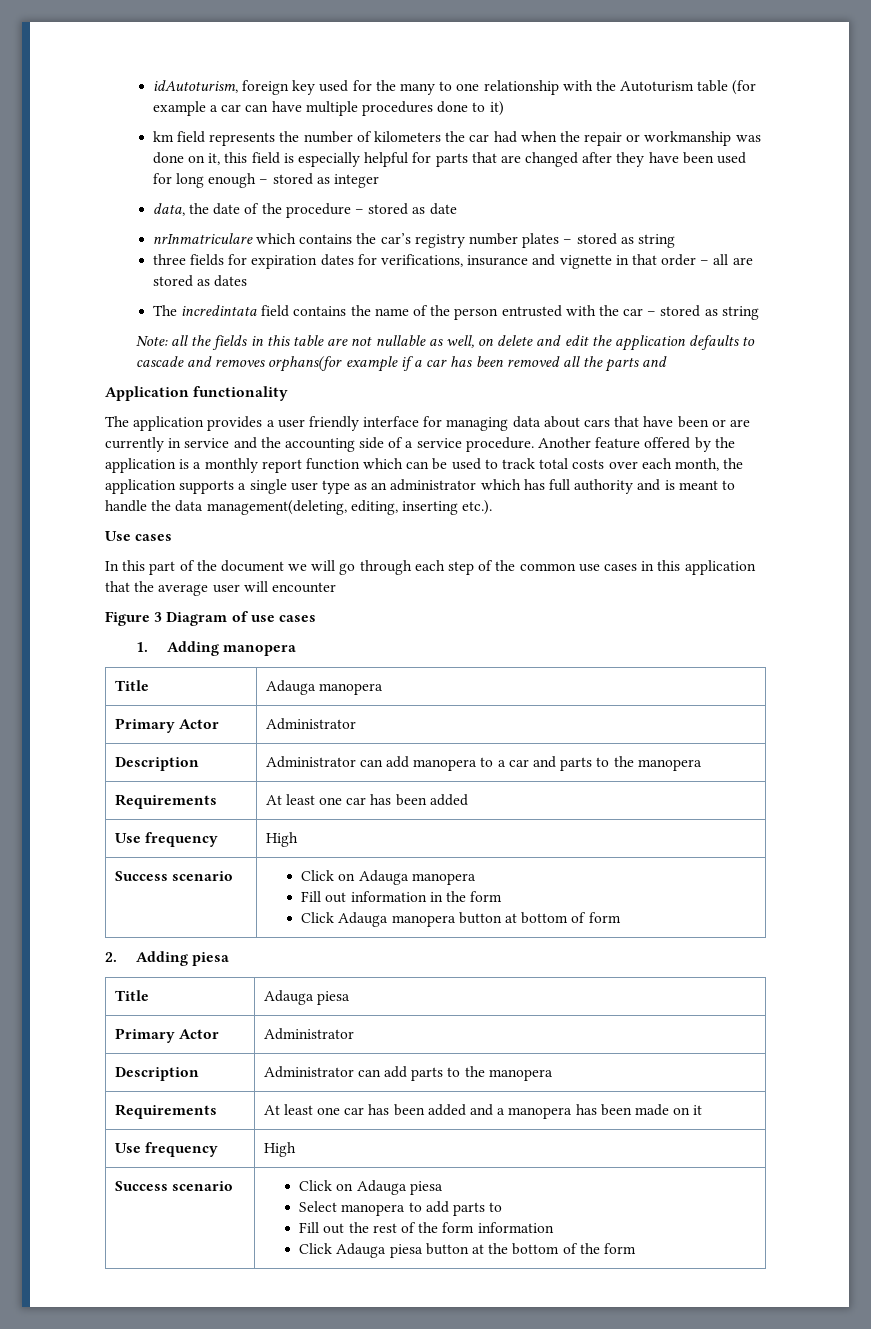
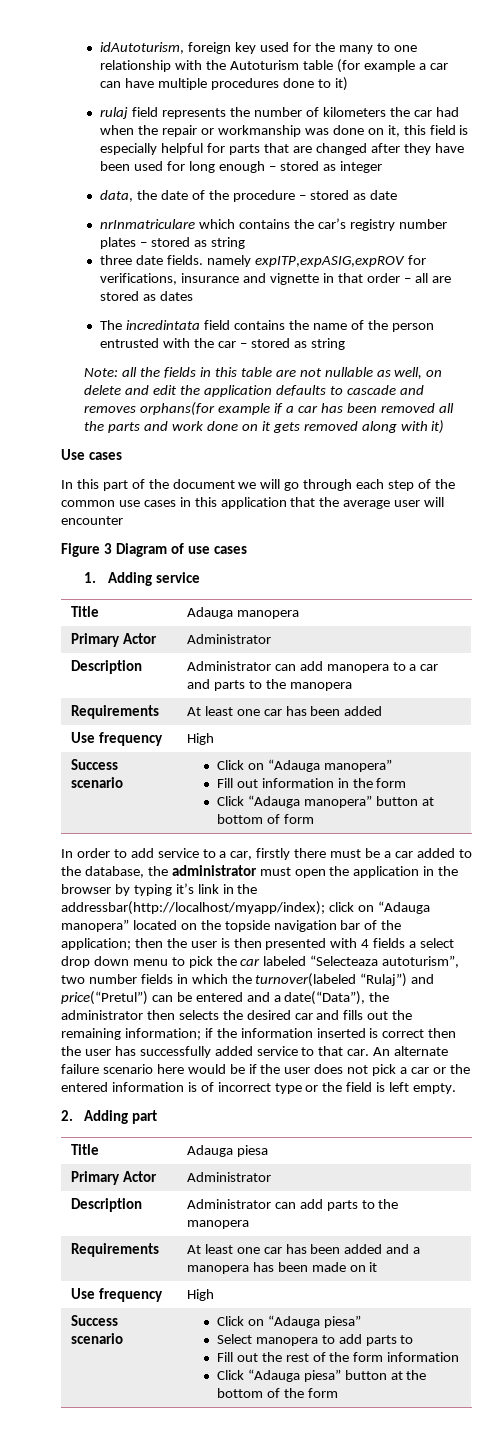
[152,131,174,142] km -> [100,107,129,119] rulaj
[190,254,354,269] fields for expiration dates -> [136,255,406,267] date fields. namely expITP,expASIG,expROV
[105,386,289,401] [105,416,750,431] [105,437,735,452] [105,458,744,473] [105,479,735,494] [105,500,493,515] // Application functionality // The application provides a user friendly interface for managing data about cars that have been or are currently in service and the accounting side of a service procedure. Another feature offered by the application is a monthly report function which can be used to track total costs over each month, the application supports a single user type as an administrator which has full authority and is meant to handle the data management(deleting, editing, inserting etc.). -> [172,420,445,434] work done on it gets removed along with it)
[222,645,296,656] manopera -> [155,572,200,583] service
[358,870,476,885] Adauga manopera -> [267,759,392,772] “Adauga manopera”
[338,912,456,927] Adauga manopera -> [247,795,372,808] “Adauga manopera”
(621, 917) none -> [61,848,472,860] [61,865,459,878] [61,883,258,896] [61,901,430,915] [61,919,402,932] [61,938,455,950] [61,955,460,968] [61,973,435,987] [61,991,390,1005] [61,1010,413,1020] [61,1028,457,1040] [61,1046,449,1058] [61,1064,470,1076] [61,1082,457,1094] // In order to add service to a car, firstly there must be a car added to the database, the administrator must open the application in the browser by typing it’s link in the addressbar(http://localhost/myapp/index); click on “Adauga manopera” located on the topside navigation bar of the application; then the user is then presented with 4 fields a select drop down menu to pick the car labeled “Selecteaza autoturism”, two number fields in which the turnover(labeled “Rulaj”) and price(“Pretul”) can be entered and a date(“Data”), the administrator then selects the desired car and fills out the remaining information; if the information inserted is correct then the user has successfully added service to that car. An alternate failure scenario here would be if the user does not pick a car or the entered information is of incorrect type or the field is left empty.
[192,952,230,966] piesa -> [132,1110,158,1124] part
[356,1180,443,1195] Adauga piesa -> [267,1315,361,1328] “Adauga piesa”
[336,1243,423,1258] Adauga piesa -> [247,1369,341,1382] “Adauga piesa”

